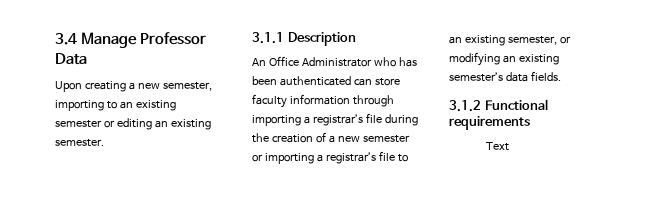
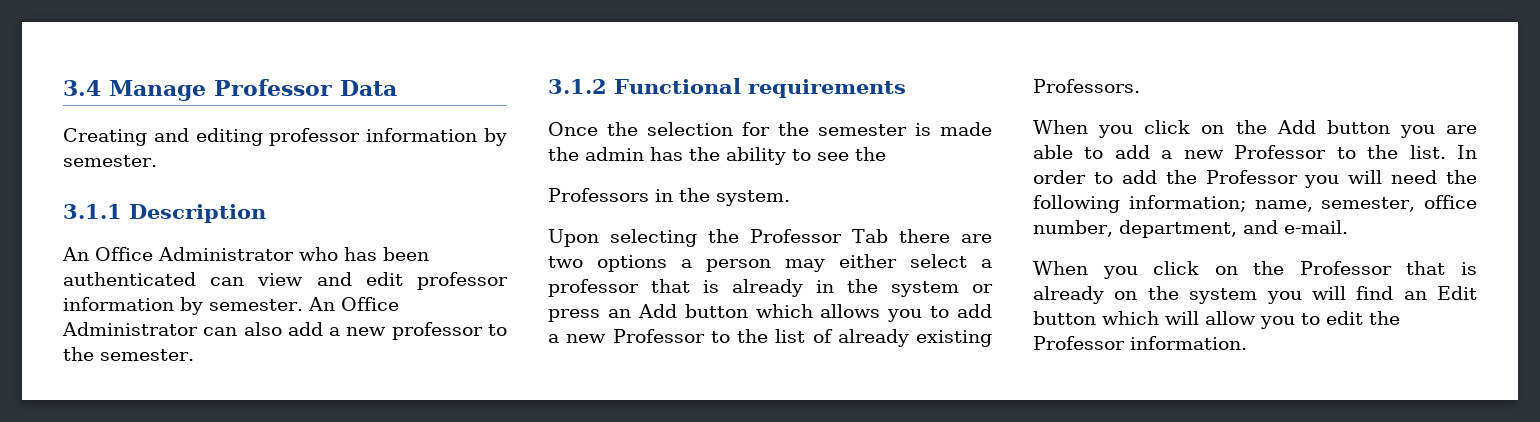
[55,81,212,92] [55,100,176,111] [55,118,211,130] Upon creating a new semester, importing to an existing semester or editing an existing -> [63,128,507,146] Creating and editing professor information by
[374,78,400,86] [252,94,394,108] [252,113,418,126] [252,132,410,143] [252,151,408,164] [449,35,571,46] [449,52,559,66] [449,71,561,82] [449,99,548,112] [449,116,530,130] [485,142,509,151] store faculty information through importing a registrar’s file during the creation of a new semester or importing a registrar’s file to an existing semester, or modifying an existing semester’s data fields. // 3.1.2 Functional requirements // Text -> [257,272,508,290] [63,297,399,315] [62,322,507,340] [63,347,194,361] [548,78,906,98] [548,122,992,136] [548,147,886,165] [548,188,790,206] [548,229,992,247] [548,254,992,272] [548,279,993,297] [548,304,992,322] [548,329,992,347] [1033,79,1140,93] [1033,120,1477,138] [1033,145,1477,159] [1033,170,1477,188] [1033,195,1477,213] [1033,220,1348,238] [1033,261,1477,279] [1033,286,1477,304] [1033,311,1400,329] [1033,336,1247,350] view and edit professor information by semester. An Office Administrator can also add a new professor to the semester. // 3.1.2 Functional requirements // Once the selection for the semester is made the admin has the ability to see the // Professors in the system. // Upon selecting the Professor Tab there are two options a person may either select a professor that is already in the system or press an Add button which allows you to add a new Professor to the list of already existing Professors. // When you click on the Add button you are able to add a new Professor to the list. In order to add the Professor you will need the following information; name, semester, office number, department, and e-mail. // When you click on the Professor that is already on the system you will find an Edit button which will allow you to edit the Professor information.

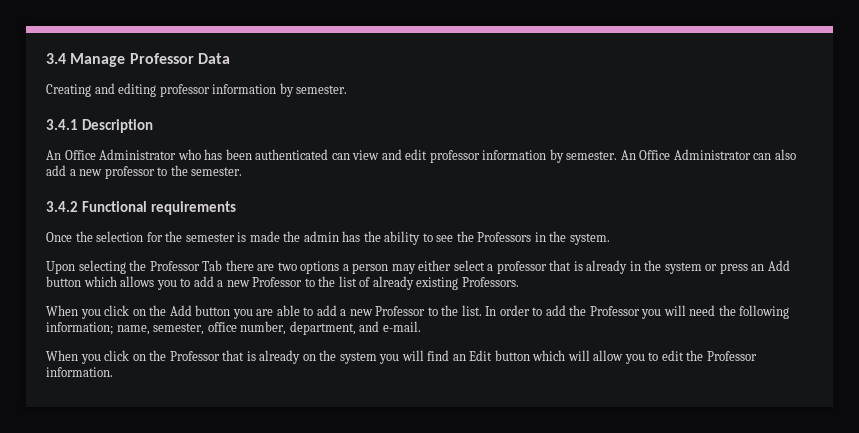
[63,204,122,219] 3.1.1 -> [46,119,78,130] 3.4.1
[548,79,607,94] 3.1.2 -> [46,201,78,212] 3.4.2
(886, 154) // -> (474, 236) none

